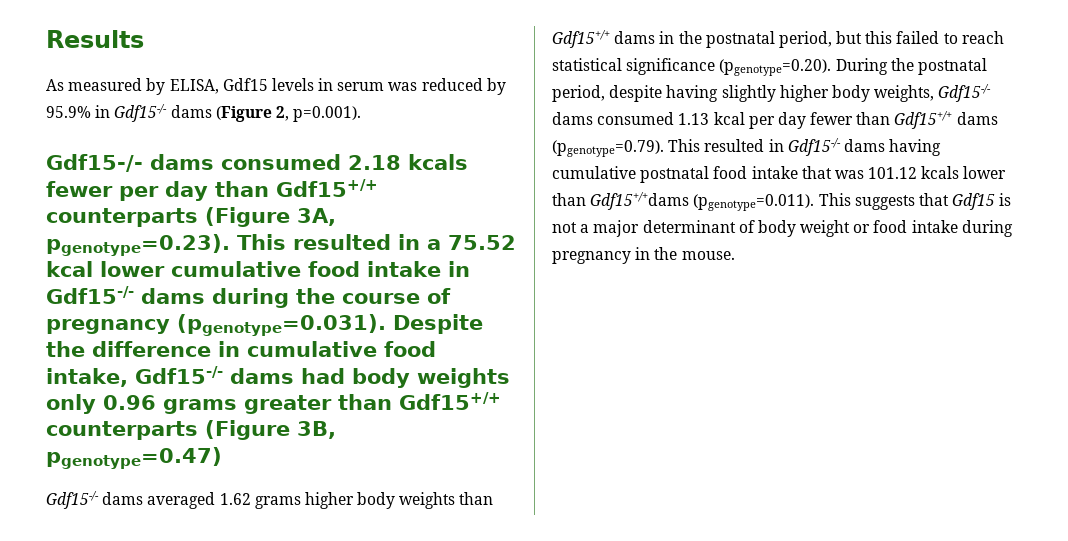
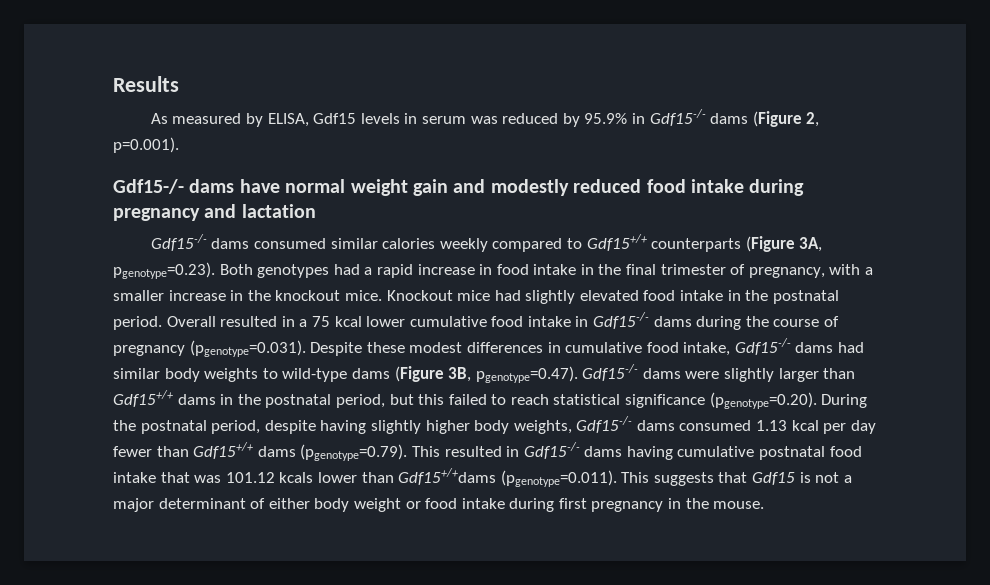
[221,154,468,170] [46,181,269,201] consumed 2.18 kcals fewer per day than -> [239,179,805,196] [113,204,316,221] [150,234,583,252] have normal weight gain and modestly reduced food intake during pregnancy and lactation // Gdf15-/- dams consumed similar calories weekly compared to
[237,234,286,250] This -> [219,264,874,278] [113,290,839,304] [113,316,216,330] Both genotypes had a rapid increase in food intake in the final trimester of pregnancy, with a smaller increase in the knockout mice. Knockout mice had slightly elevated food intake in the postnatal period. Overall
[448,235,516,250] 75.52 -> [311,316,330,327] 75
[46,341,211,357] the difference -> [366,342,543,353] these modest differences
[352,368,510,388] [46,392,501,414] [46,421,198,440] body weights only 0.96 grams greater than Gdf15+/+ counterparts -> [113,368,390,382] similar body weights to wild-type dams
[46,447,222,469] [46,491,456,509] pgenotype=0.47) // Gdf15-/- dams averaged 1.62 grams higher body weights -> [475,364,819,383] pgenotype=0.47). Gdf15-/- dams were slightly larger
(755, 226) none -> [268,498,310,509] either
(1013, 228) none -> [558,498,587,509] first

